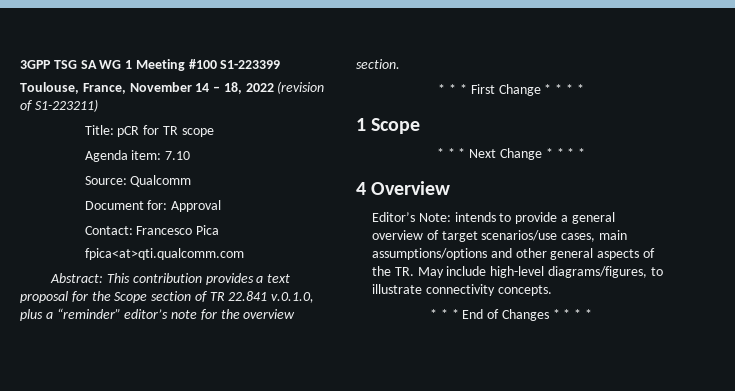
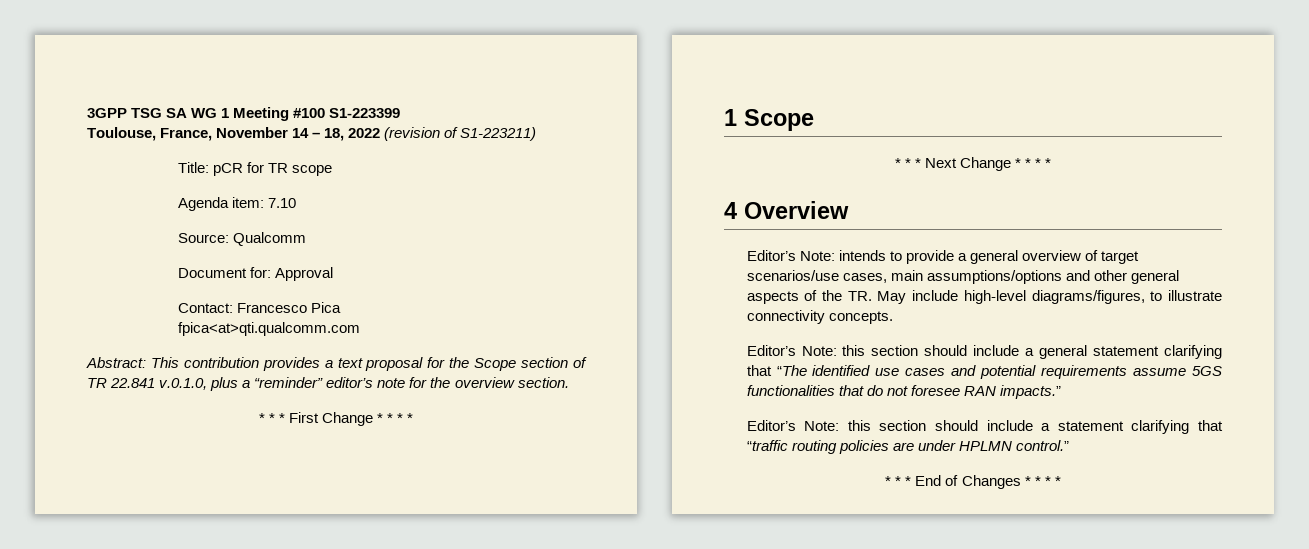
(552, 290) none -> [746,345,1222,359] [746,365,1222,379] [746,385,1061,399] [746,420,1223,434] [746,440,1069,454] // Editor’s Note: this section should include a general statement clarifying that “The identified use cases and potential requirements assume 5GS functionalities that do not foresee RAN impacts.” // Editor’s Note: this section should include a statement clarifying that “traffic routing policies are under HPLMN control.”

